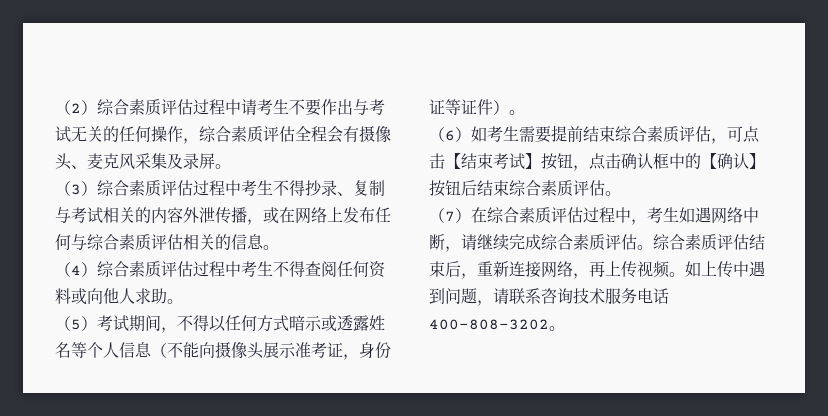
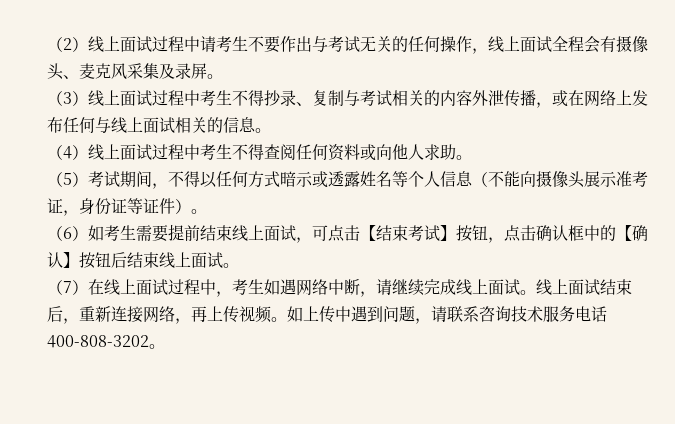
[97,99,193,116] 综合素质评估 -> [88,36,152,52] 线上面试
[199,126,295,143] 综合素质评估 -> [488,36,552,52] 线上面试
[97,180,193,197] 综合素质评估 -> [88,90,152,106] 线上面试
[87,234,183,251] 综合素质评估 -> [111,117,175,133] 线上面试
[97,261,193,278] 综合素质评估 -> [88,144,152,160] 线上面试
[615,126,711,143] 综合素质评估 -> [232,225,296,241] 线上面试
[509,180,605,197] 综合素质评估 -> [159,252,223,268] 线上面试
[487,207,583,224] 综合素质评估 -> [104,279,168,295] 线上面试
[541,234,749,251] 综合素质评估。综合素质评估 -> [456,279,600,295] 线上面试。线上面试

